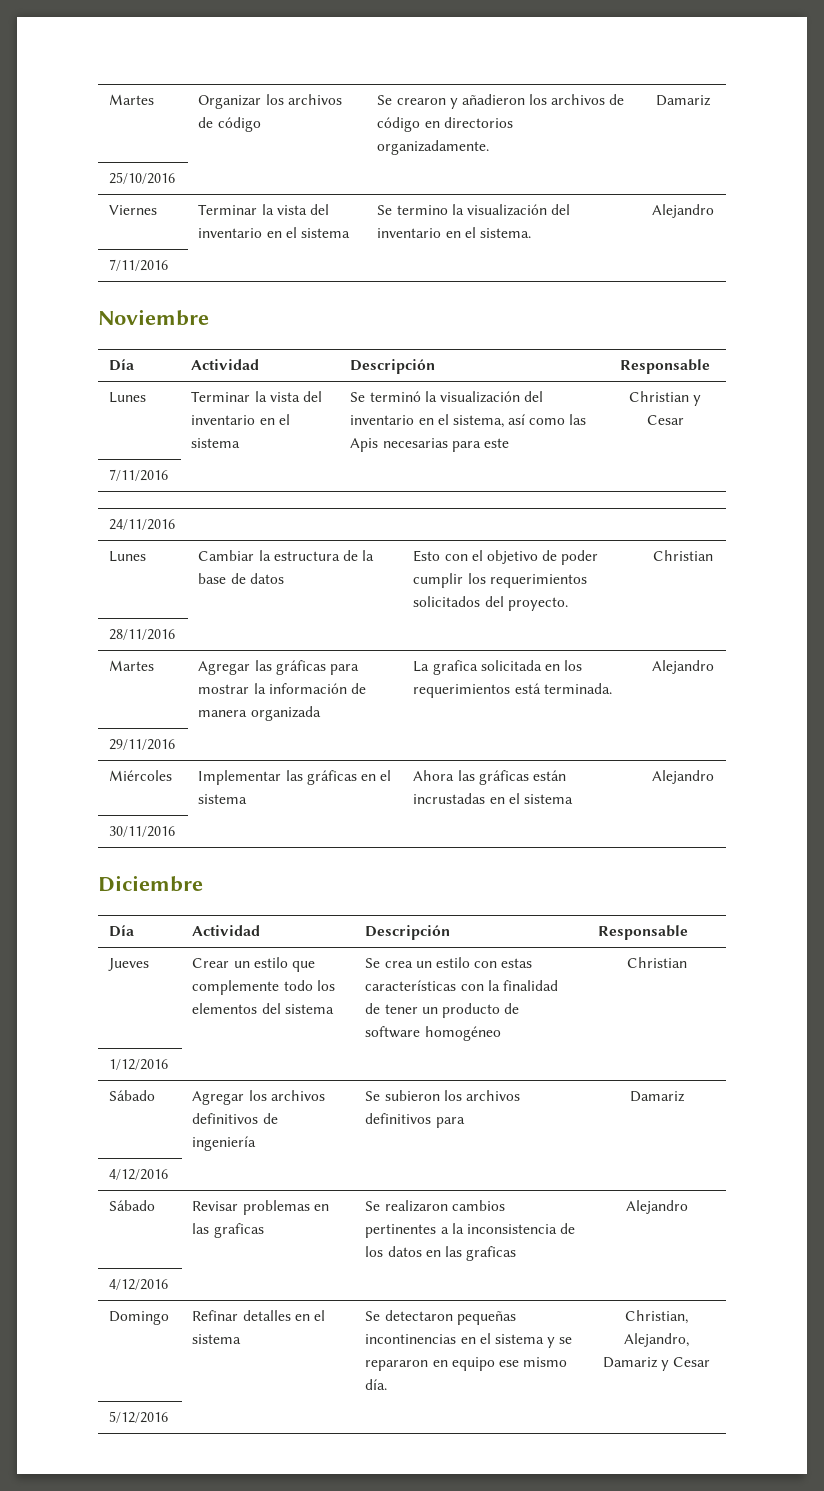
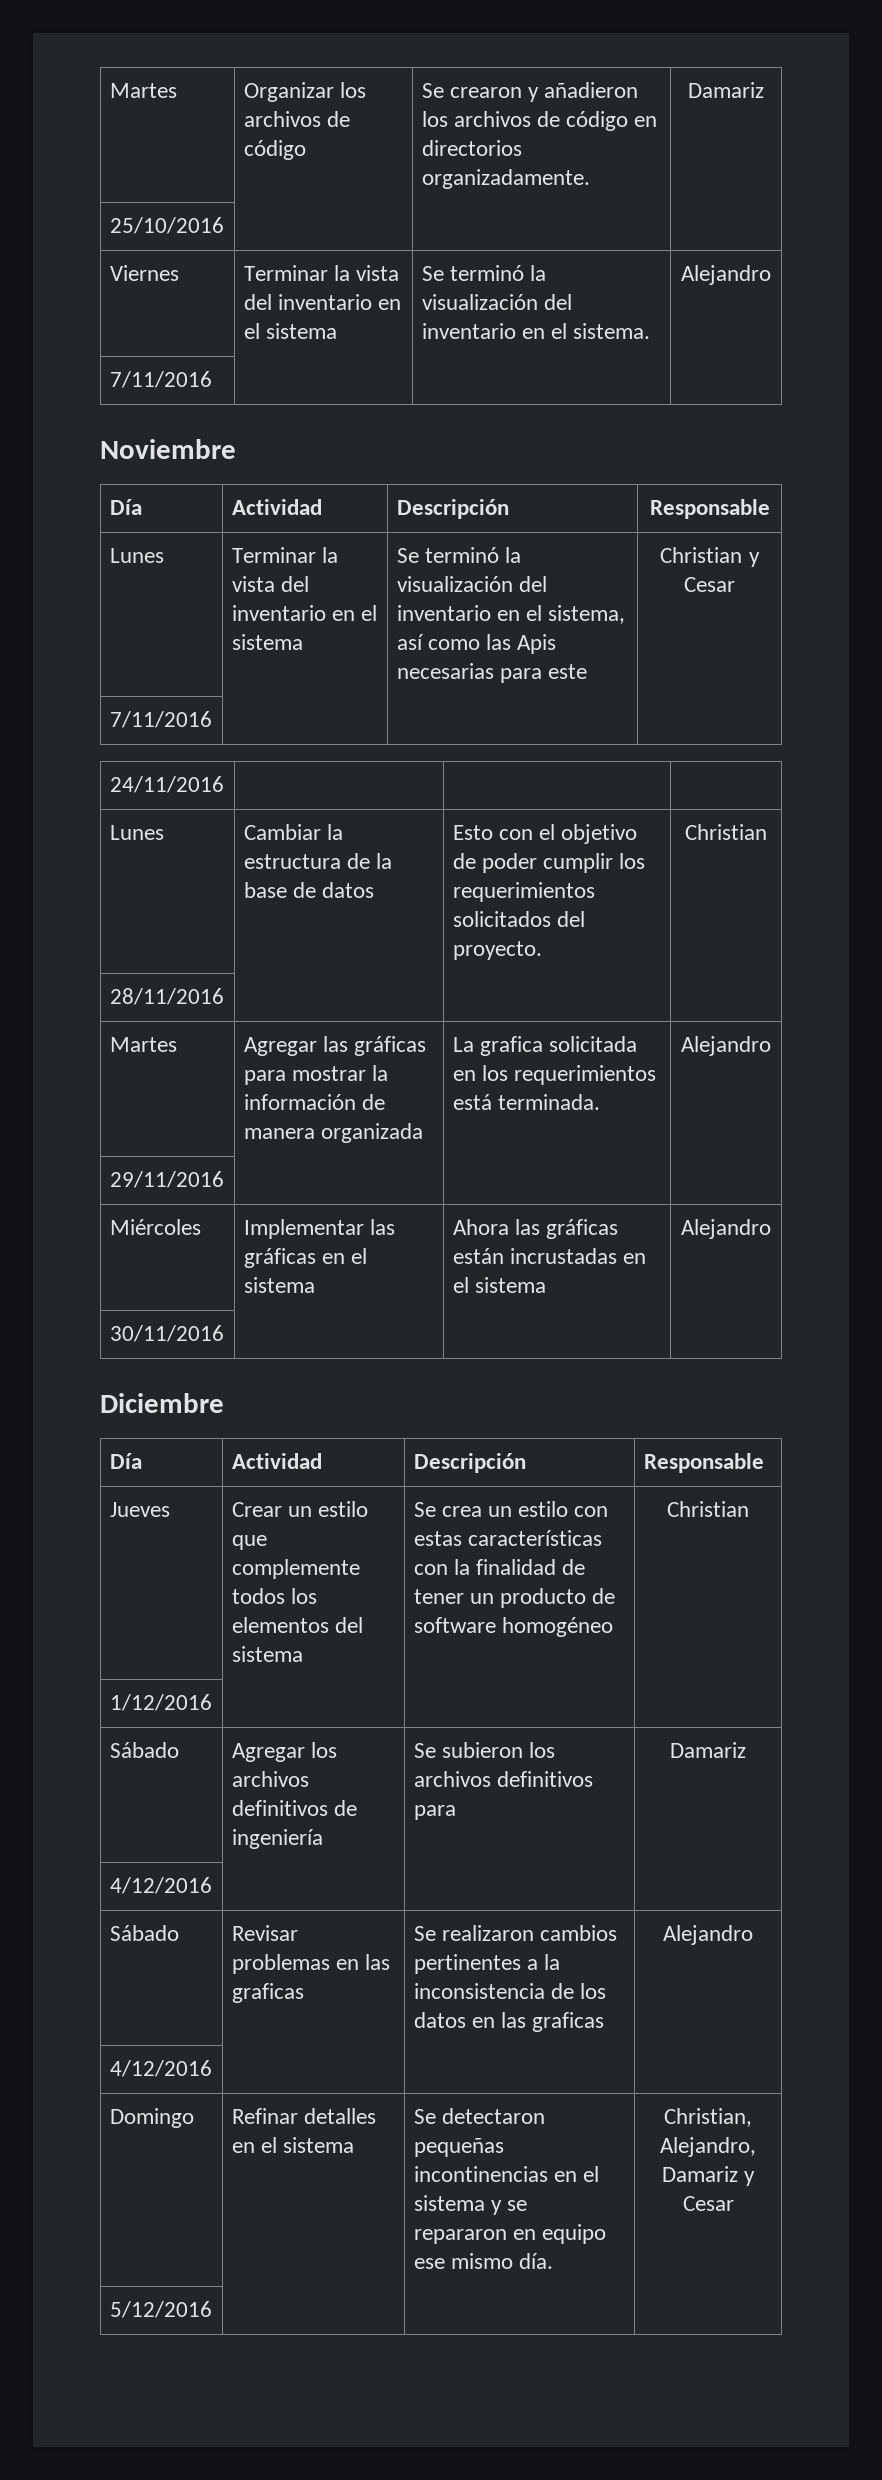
[396,205,448,215] termino -> [449,265,524,281] terminó
[283,980,313,991] todo -> [231,1588,285,1604] todos

